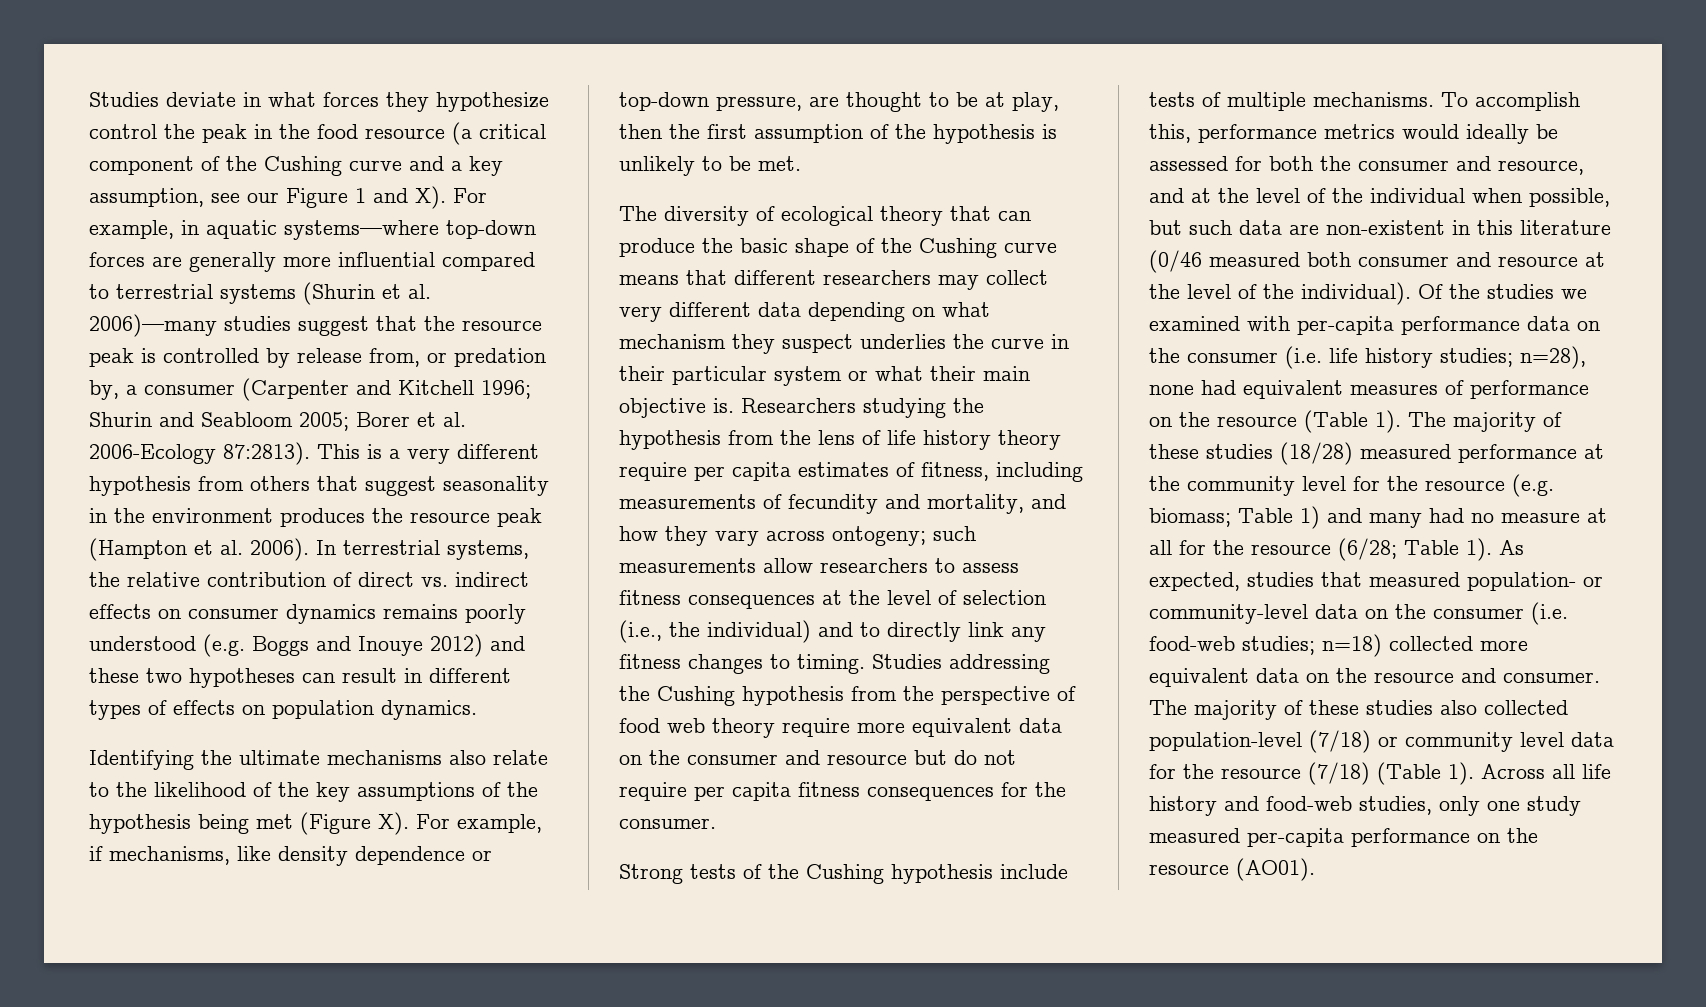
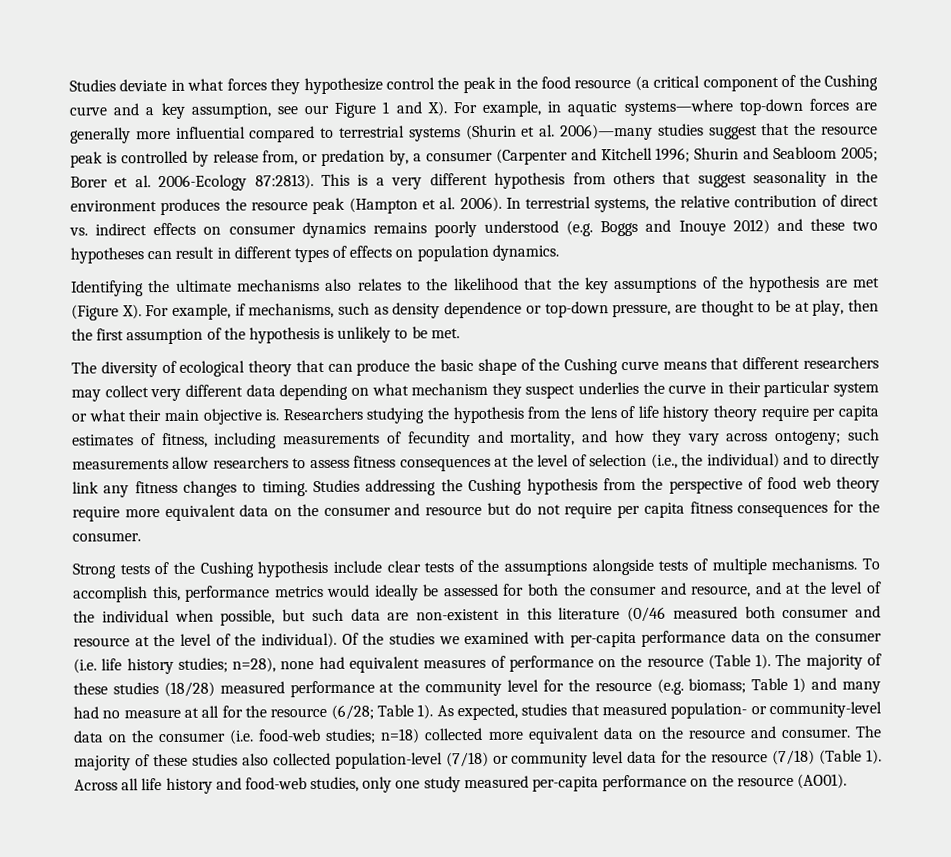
[493,750,548,765] relate -> [357,278,402,291] relates
[253,782,272,797] of -> [524,277,554,290] that
[198,814,249,834] being -> [825,279,848,288] are
[237,846,271,861] like -> [338,302,389,315] such as
(1068, 871) none -> [386,558,654,576] clear tests of the assumptions alongside

